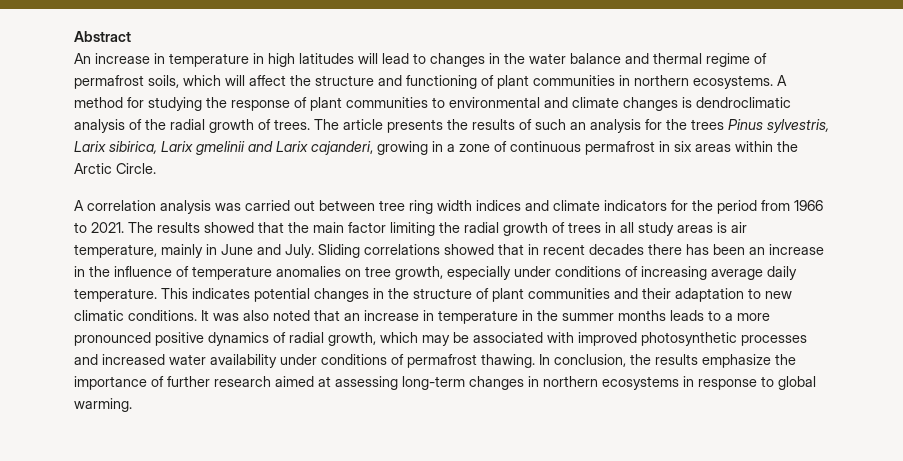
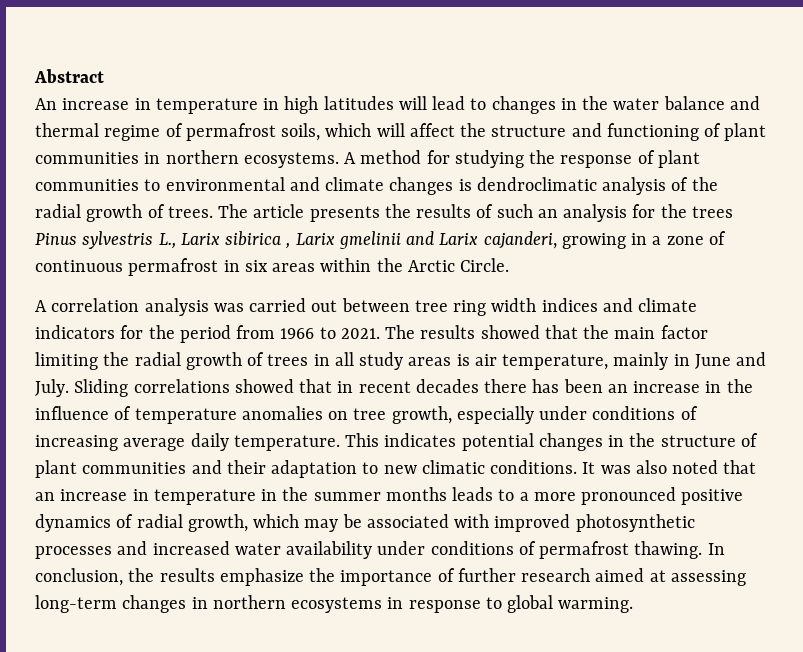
[767,119,829,133] [74,141,157,154] sylvestris, Larix sibirica, -> [82,231,291,249] sylvestris L., Larix sibirica ,

